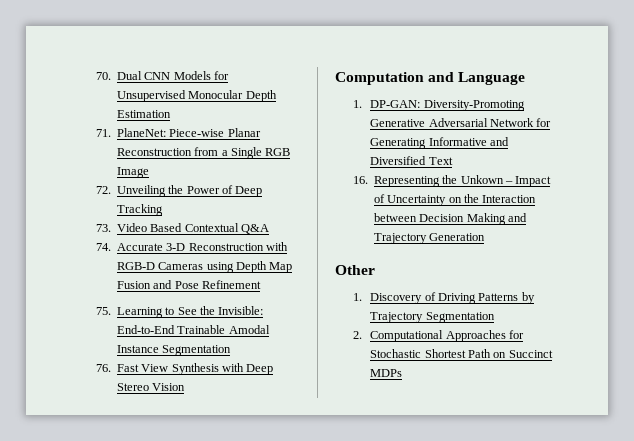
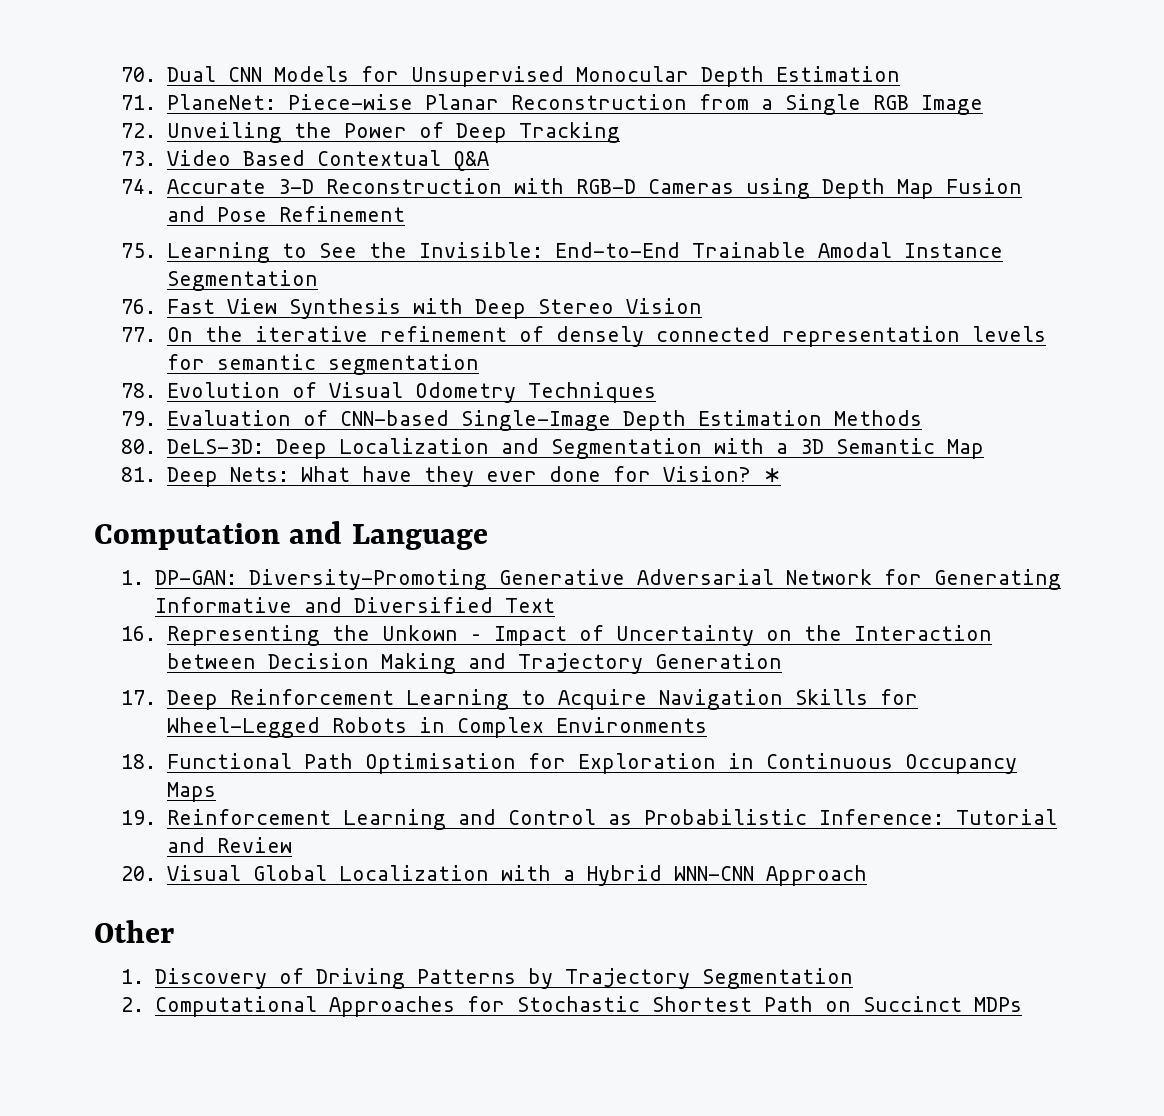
(186, 387) none -> [121,326,1046,347] [166,354,479,375] [121,382,656,403] [121,410,922,431] [121,438,984,459] [121,466,781,487] // 77. On the iterative refinement of densely connected representation levels for semantic segmentation // 78. Evolution of Visual Odometry Techniques // 79. Evaluation of CNN-based Single-Image Depth Estimation Methods // 80. DeLS-3D: Deep Localization and Segmentation with a 3D Semantic Map // 81. Deep Nets: What have they ever done for Vision? ∗
(486, 237) none -> [121,689,918,710] [166,717,707,738] [121,753,1017,774] [166,782,216,802] [121,809,1057,830] [166,837,292,853] [121,865,867,886] // 17. Deep Reinforcement Learning to Acquire Navigation Skills for Wheel-Legged Robots in Complex Environments // 18. Functional Path Optimisation for Exploration in Continuous Occupancy Maps // 19. Reinforcement Learning and Control as Probabilistic Inference: Tutorial and Review // 20. Visual Global Localization with a Hybrid WNN-CNN Approach

